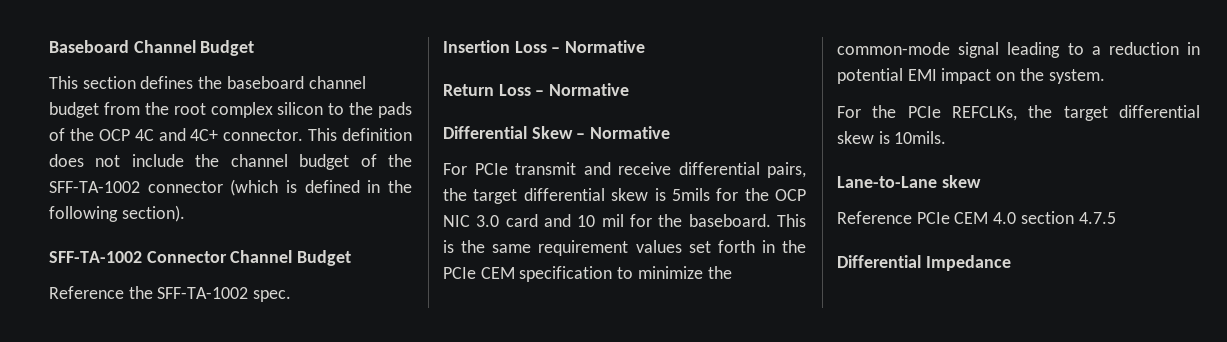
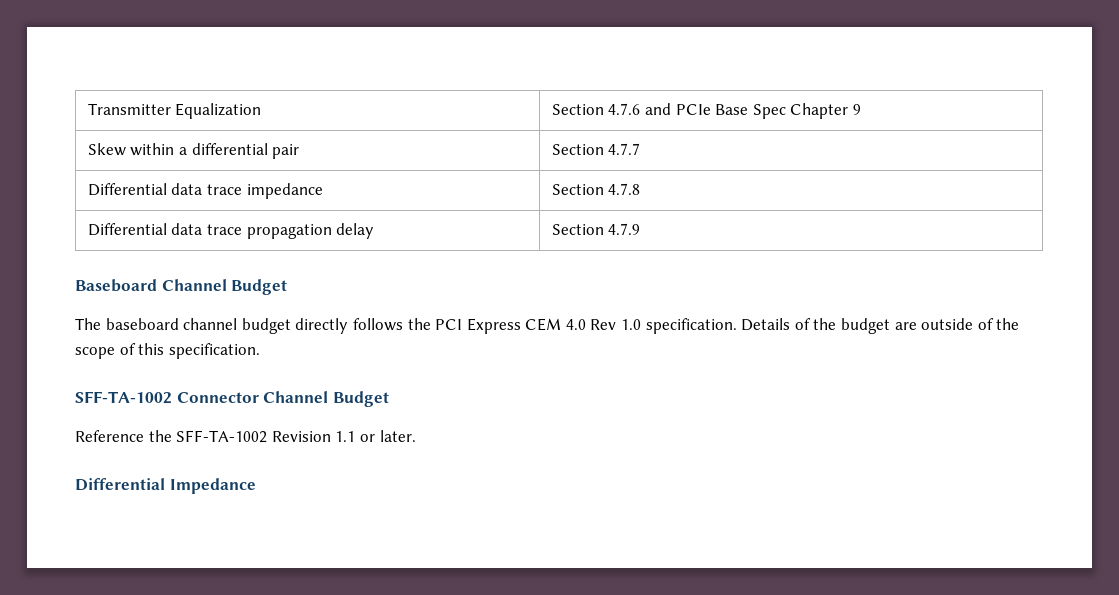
[49,40,255,56] [49,76,366,89] [49,102,412,118] [49,128,412,141] [49,154,413,170] [49,179,412,196] [49,205,185,222] Baseboard Channel Budget // This section defines the baseboard channel budget from the root complex silicon to the pads of the OCP 4C and 4C+ connector. This definition does not include the channel budget of the SFF-TA-1002 connector (which is defined in the following section). -> [87,103,262,119] [551,103,862,119] [87,143,300,159] [551,143,641,155] [87,183,323,199] [551,183,641,195] [87,223,375,239] [551,223,641,235] [75,279,288,295] [75,318,1020,334] [75,343,260,359] Transmitter Equalization | Section 4.7.6 and PCIe Base Spec Chapter 9 // Skew within a differential pair | Section 4.7.7 // Differential data trace impedance | Section 4.7.8 // Differential data trace propagation delay | Section 4.7.9 // Baseboard Channel Budget // The baseboard channel budget directly follows the PCI Express CEM 4.0 Rev 1.0 specification. Details of the budget are outside of the scope of this specification.
[253,290,292,302] [443,40,646,53] [443,83,630,96] [443,126,671,139] [443,162,806,178] [443,188,806,204] [443,214,806,227] [443,240,806,256] [443,266,732,282] [837,42,1200,58] [837,68,1105,84] [837,105,1200,121] [837,131,947,144] [837,175,981,188] [837,211,1116,224] spec. // Insertion Loss – Normative // Return Loss – Normative // Differential Skew – Normative // For PCIe transmit and receive differential pairs, the target differential skew is 5mils for the OCP NIC 3.0 card and 10 mil for the baseboard. This is the same requirement values set forth in the PCIe CEM specification to minimize the common-mode signal leading to a reduction in potential EMI impact on the system. // For the PCIe REFCLKs, the target differential skew is 10mils. // Lane-to-Lane skew // Reference PCIe CEM 4.0 section 4.7.5 -> [271,430,416,442] Revision 1.1 or later.

